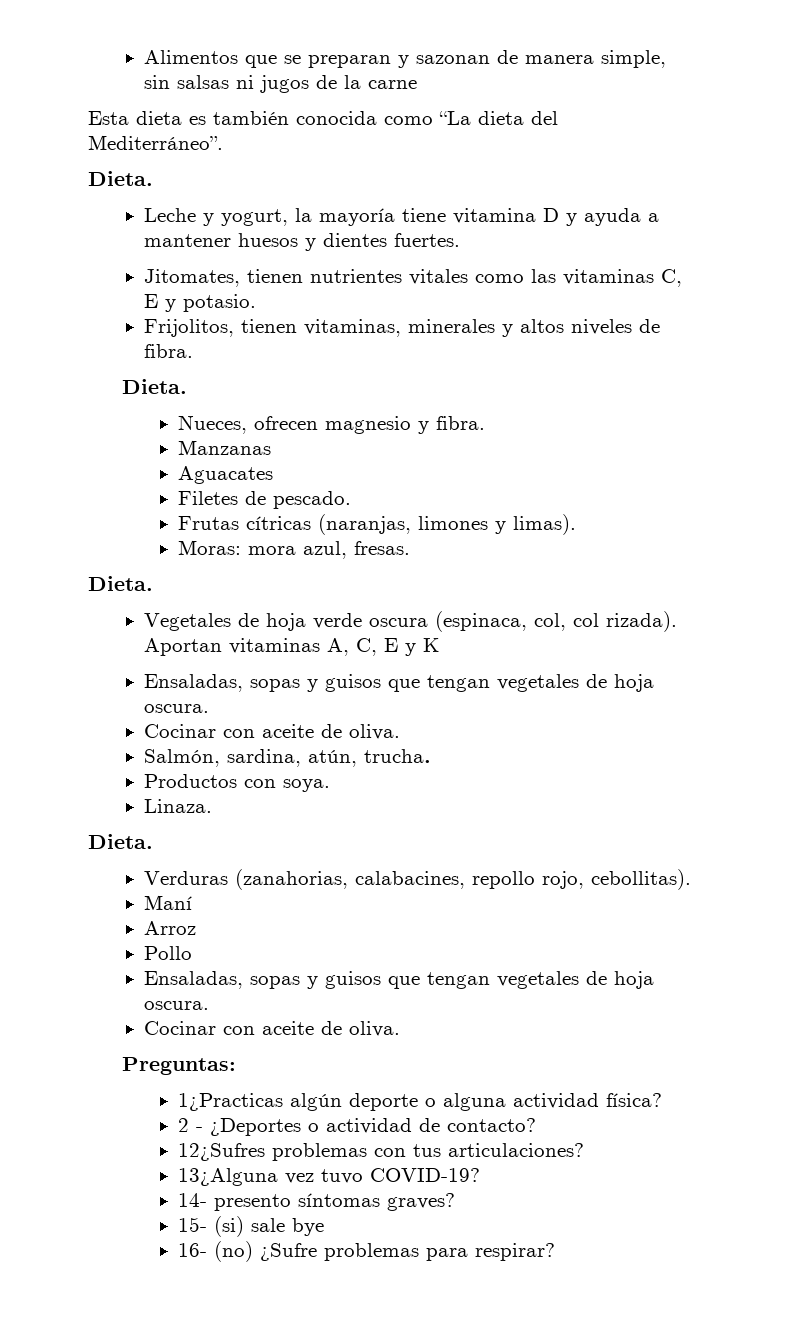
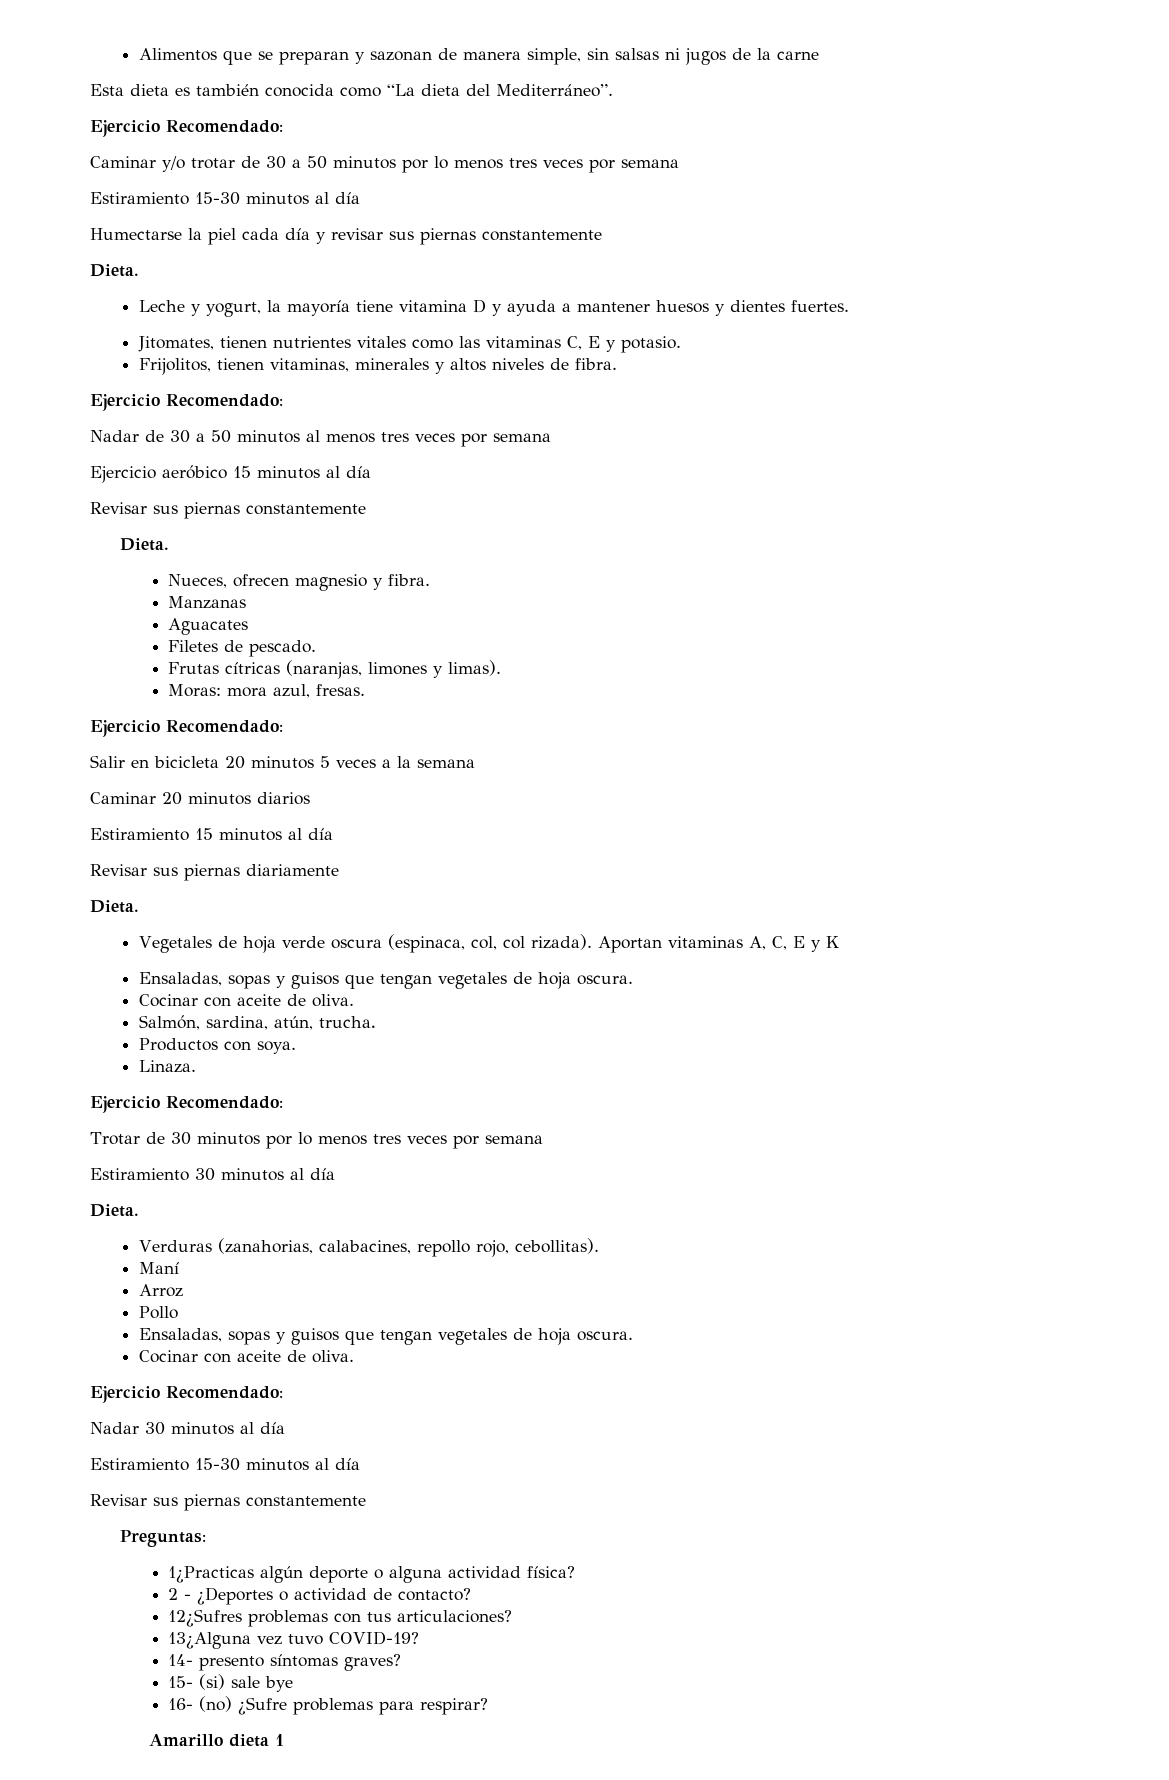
(223, 142) none -> [90,120,283,137] [90,156,679,173] [90,192,360,205] [90,228,602,245] // Ejercicio Recomendado: // Caminar y/o trotar de 30 a 50 minutos por lo menos tres veces por semana // Estiramiento 15-30 minutos al día // Humectarse la piel cada día y revisar sus piernas constantemente
(194, 351) none -> [90,394,283,411] [90,430,551,447] [90,465,371,483] [90,502,366,519] // Ejercicio Recomendado: // Nadar de 30 a 50 minutos al menos tres veces por semana // Ejercicio aeróbico 15 minutos al día // Revisar sus piernas constantemente
(411, 548) none -> [90,720,283,737] [90,755,475,769] [90,792,310,805] [90,828,333,841] [90,864,339,881] // Ejercicio Recomendado: // Salir en bicicleta 20 minutos 5 veces a la semana // Caminar 20 minutos diarios // Estiramiento 15 minutos al día // Revisar sus piernas diariamente
(213, 806) none -> [90,1096,283,1113] [90,1132,543,1149] [90,1168,335,1181] // Ejercicio Recomendado: // Trotar de 30 minutos por lo menos tres veces por semana // Estiramiento 30 minutos al día
(401, 1029) none -> [90,1386,283,1403] [90,1422,285,1435] [90,1458,360,1471] [90,1494,366,1511] // Ejercicio Recomendado: // Nadar 30 minutos al día // Estiramiento 15-30 minutos al día // Revisar sus piernas constantemente
(556, 1252) none -> [149,1734,285,1747] // Amarillo dieta 1

